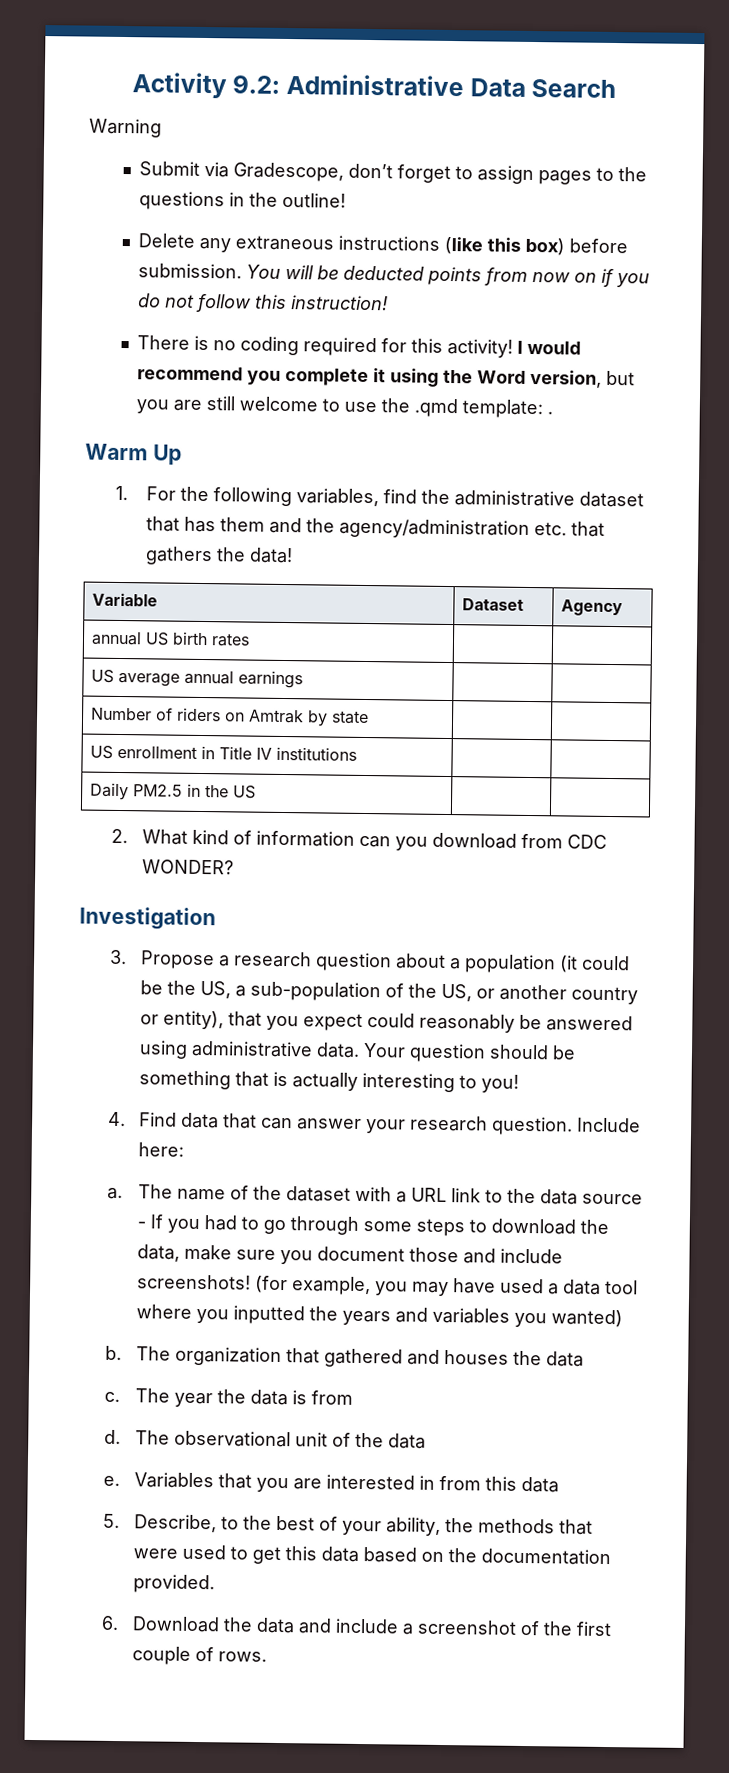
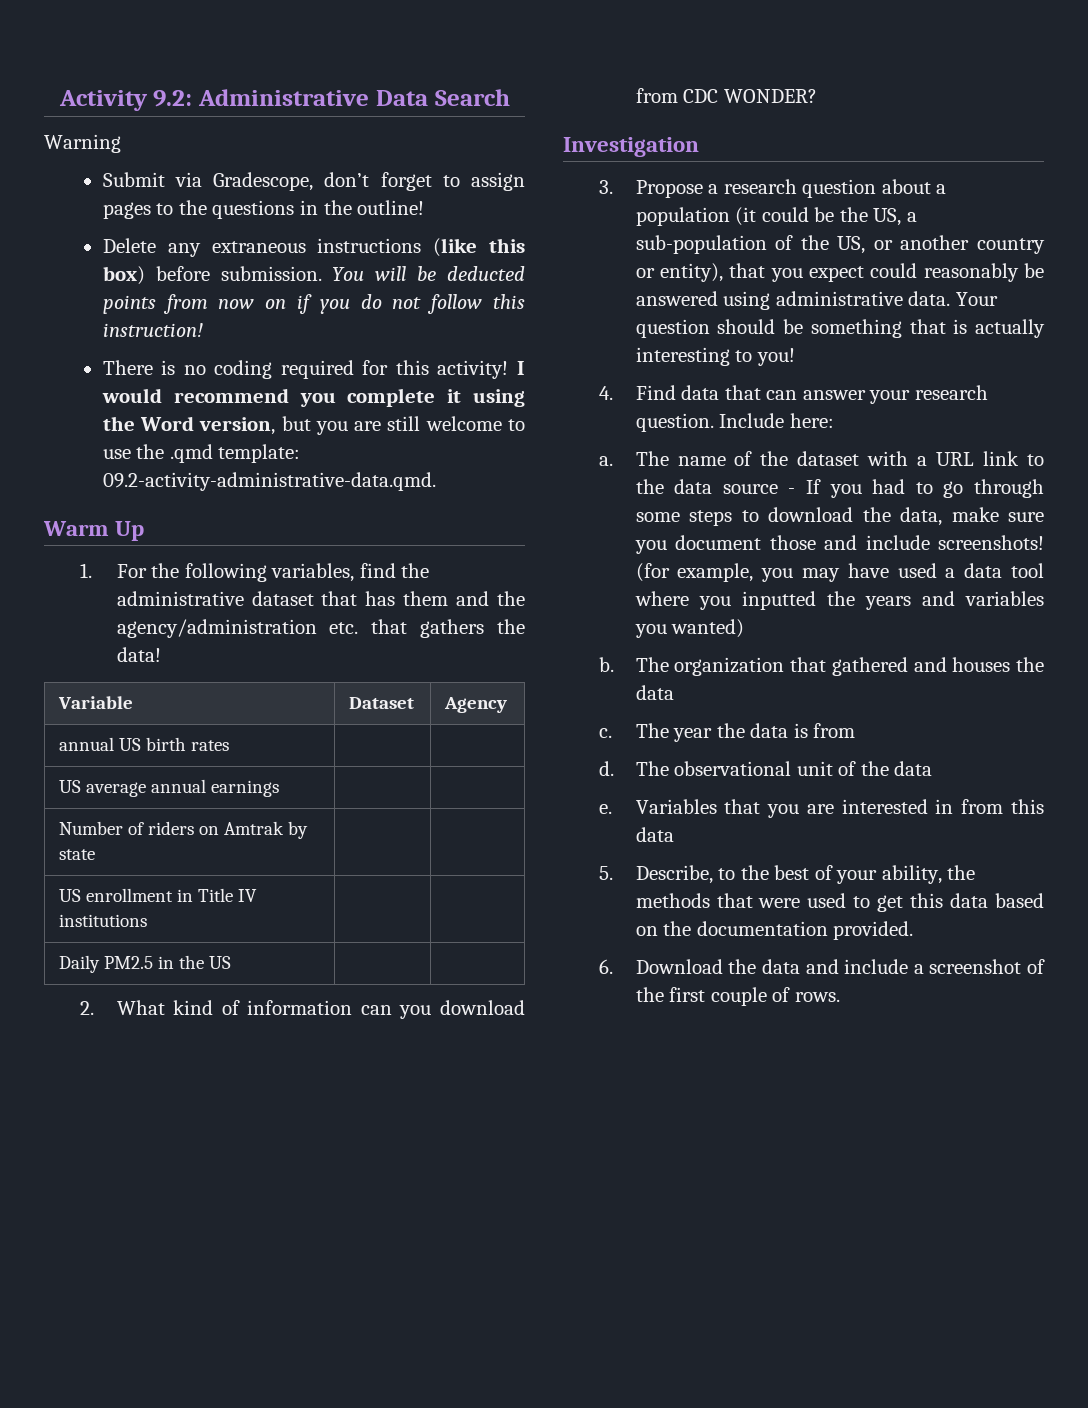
[546,411,553,415] . -> [102,472,436,491] 09.2-activity-administrative-data.qmd.

